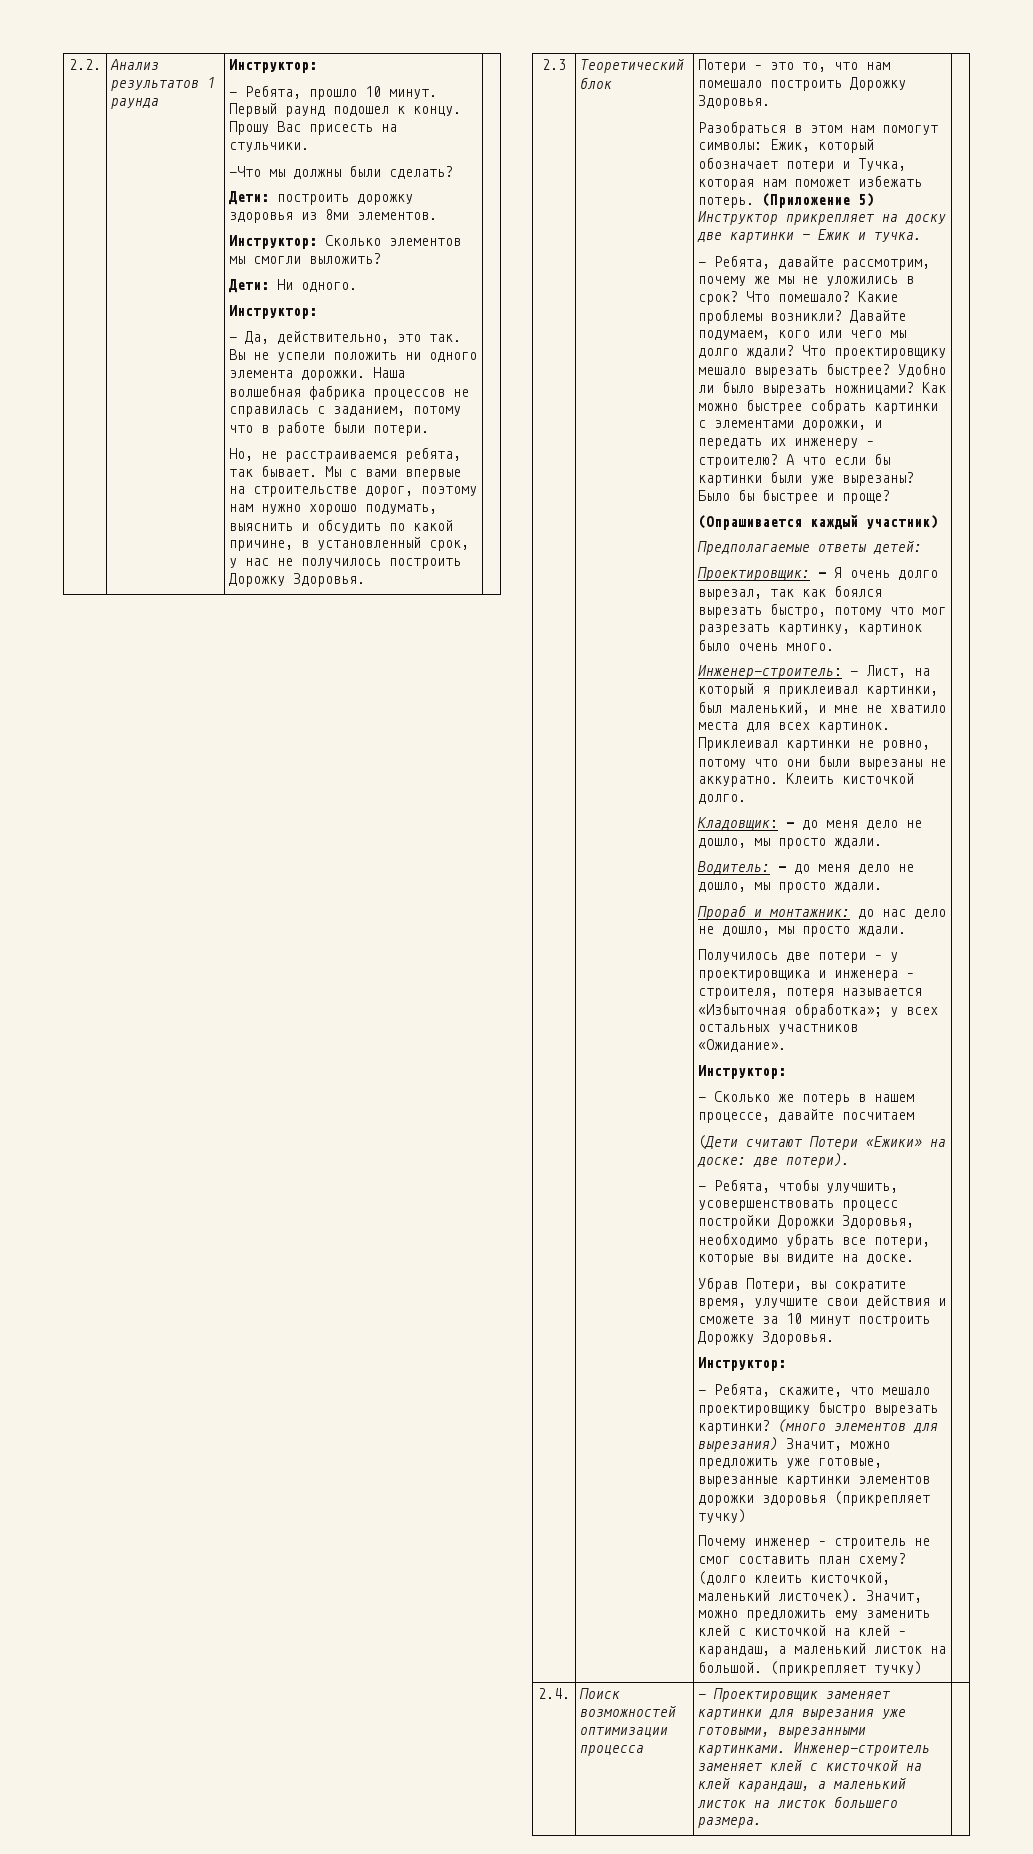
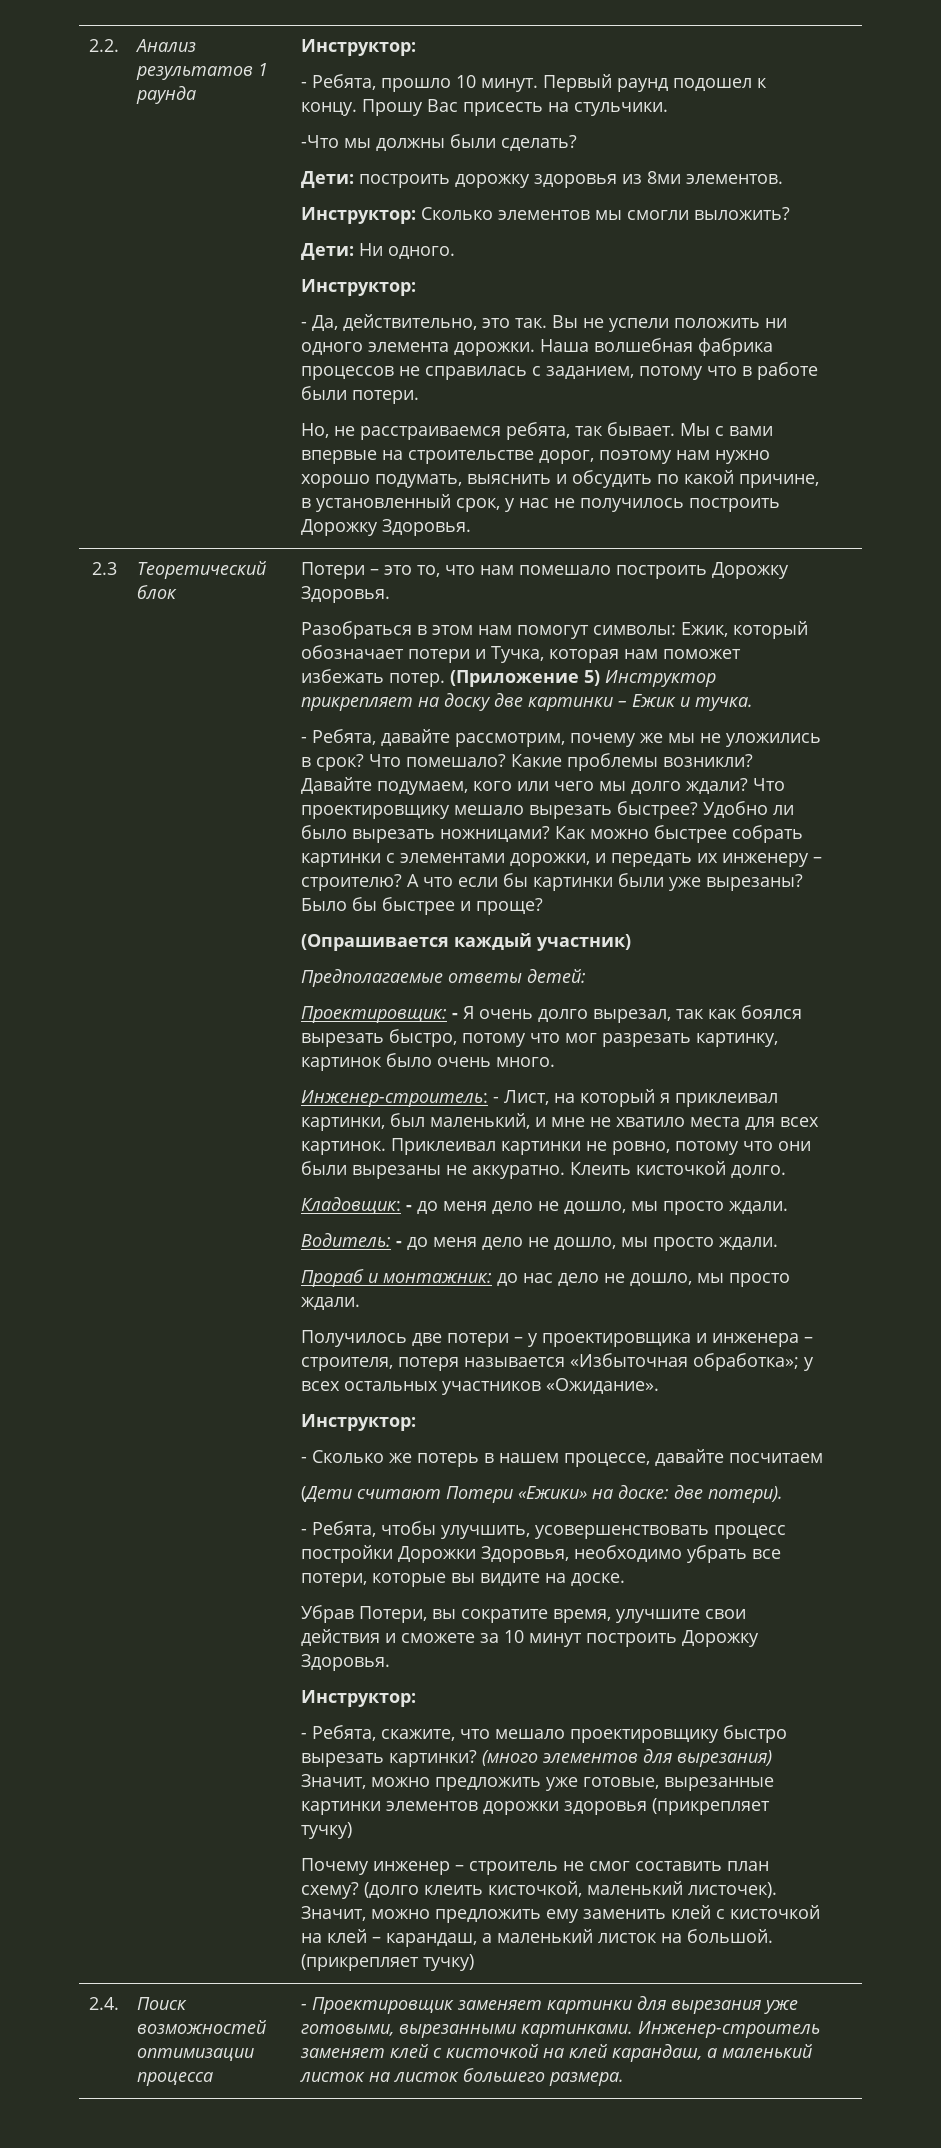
[698,197,755,208] потерь. -> [389,673,446,687] потер.

